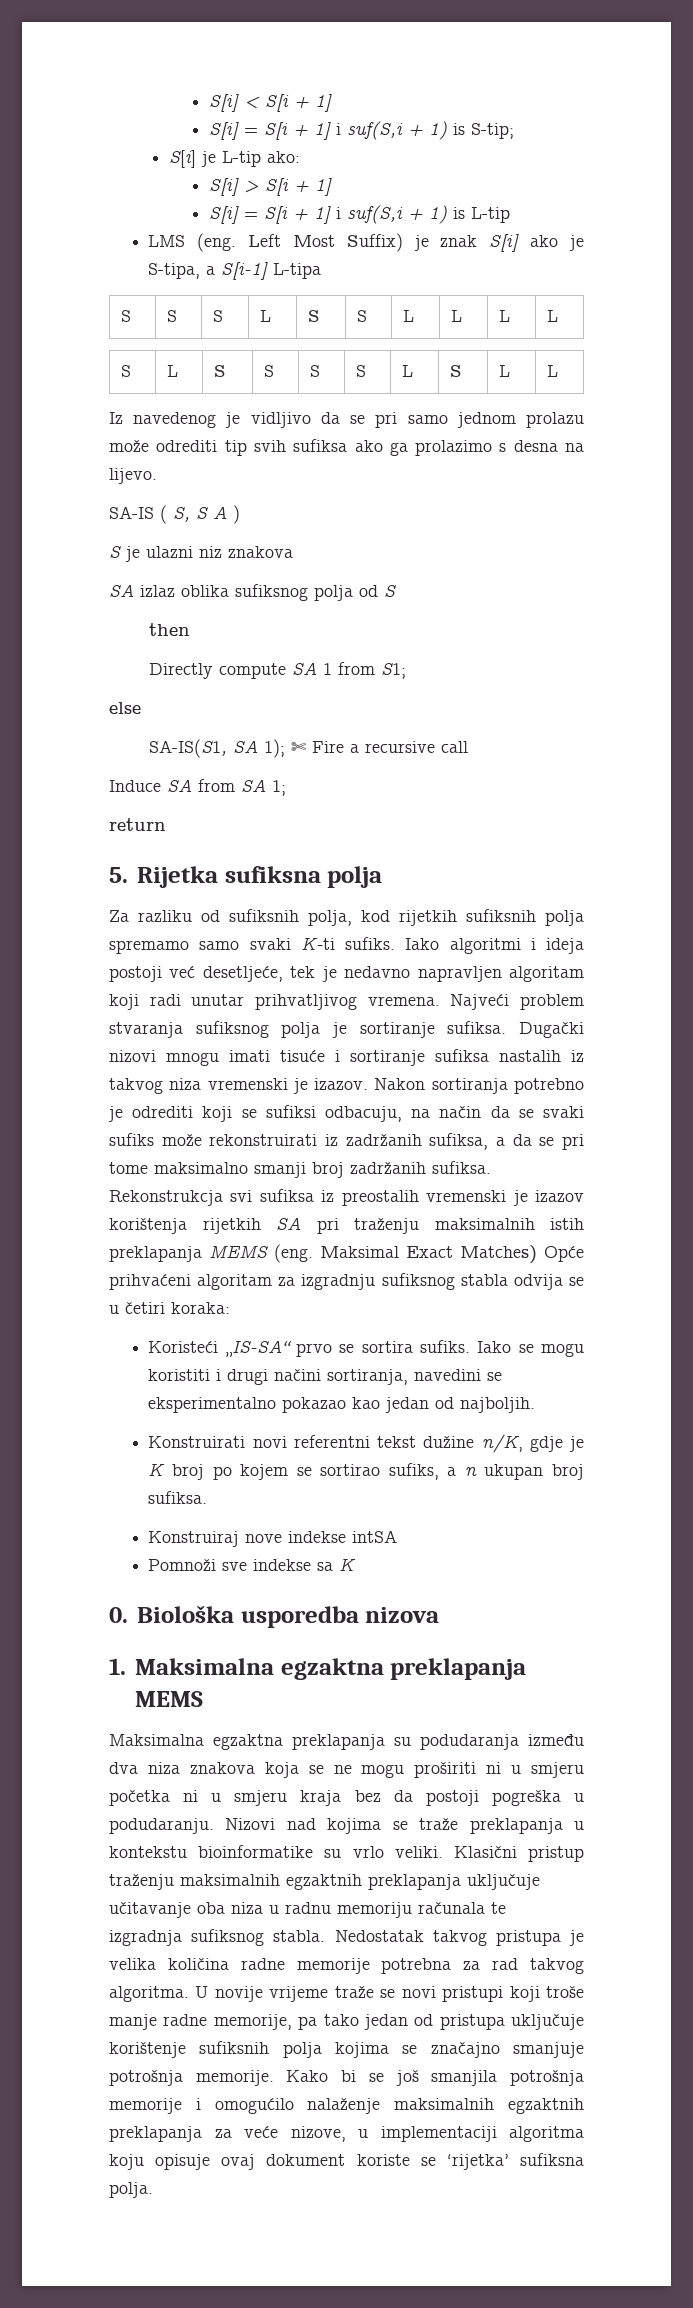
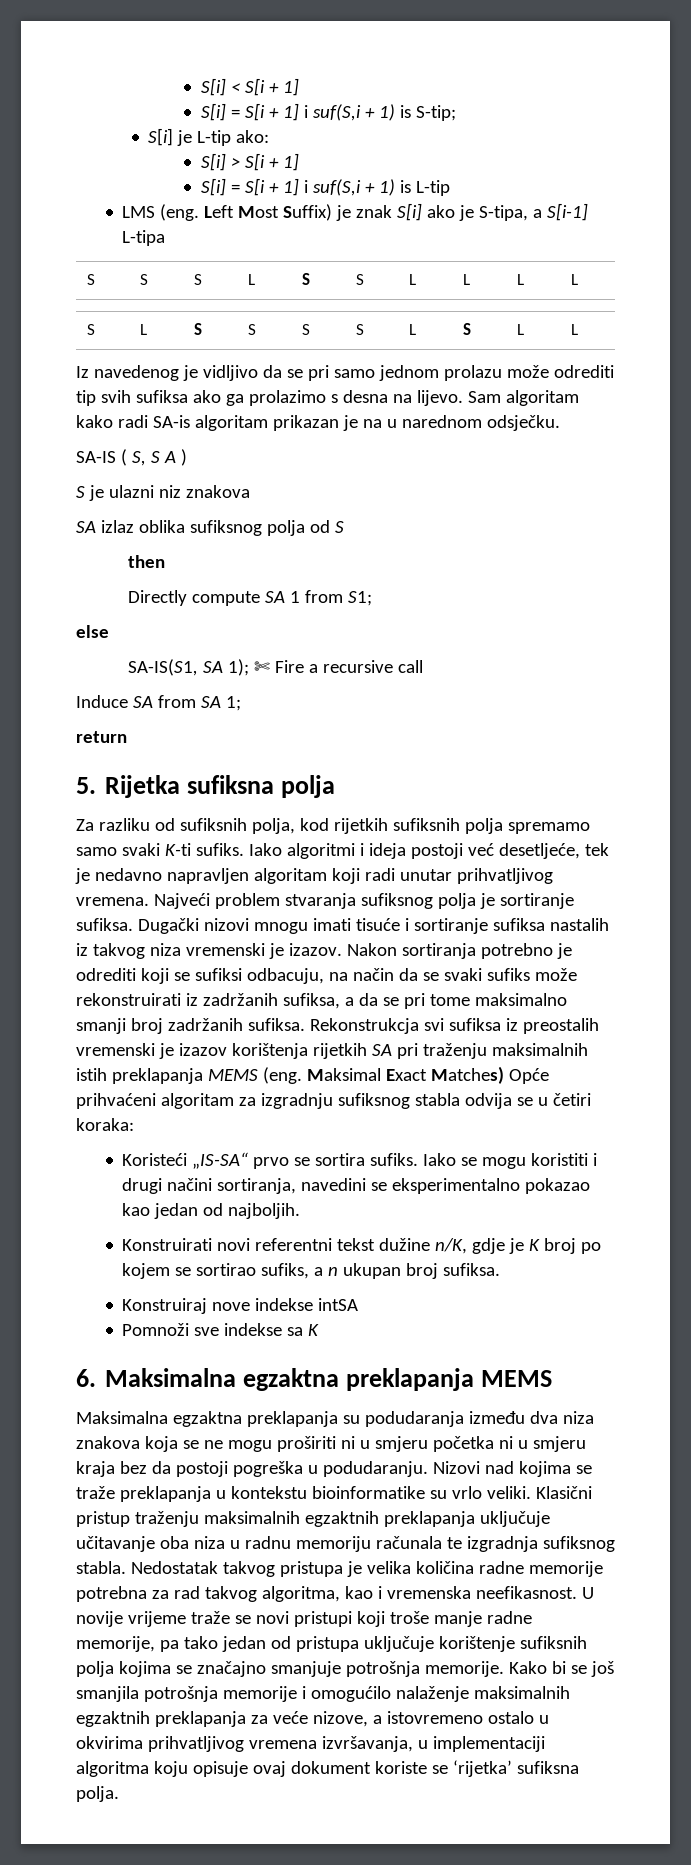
(157, 476) none -> [467,390,579,406] [76,415,560,431] Sam algoritam kako radi SA-is algoritam prikazan je na u narednom odsječku.
[109,1605,440,1628] [109,1658,126,1675] 0. Biološka usporedba nizova // 1. -> [76,1369,96,1387] 6.
[109,1986,189,2002] algoritma. -> [261,1586,577,1602] algoritma, kao i vremenska neefikasnost.
(346, 2134) none -> [372,1711,549,1724] [76,1736,413,1752] a istovremeno ostalo u okvirima prihvatljivog vremena izvršavanja,

